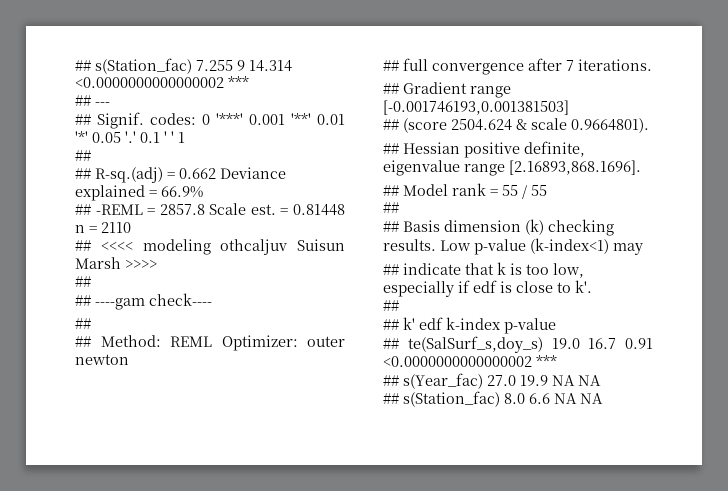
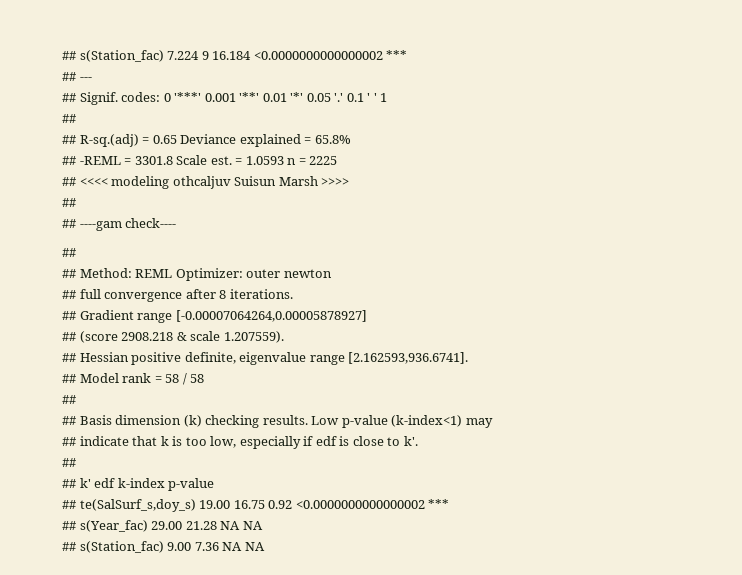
[75,58,292,74] ## s(Station_fac) 7.255 9 14.314 -> [62,50,252,62] ## s(Station_fac) 7.224 9 16.184
[179,168,216,179] 0.662 -> [152,135,177,144] 0.65
[161,186,203,198] 66.9% -> [314,135,351,144] 65.8%
[159,204,205,215] 2857.8 -> [134,156,173,165] 3301.8
[293,204,346,216] 0.81448 -> [245,156,284,165] 1.0593
[101,222,131,233] 2110 -> [309,156,338,165] 2225
[566,60,574,71] 7 -> [219,290,227,299] 8
[383,100,569,115] [-0.001746193,0.001381503] -> [175,310,367,322] [-0.00007064264,0.00005878927]
[451,119,512,131] 2504.624 -> [121,332,174,341] 2908.218
[571,118,649,133] 0.9664801). -> [223,331,284,343] 1.207559).
[509,160,641,175] [2.16893,868.1696]. -> [348,352,469,364] [2.162593,936.6741].
[502,185,547,199] 55 / 55 -> [165,373,205,385] 58 / 58
[551,338,653,349] 19.0 16.7 0.91 -> [199,500,293,509] 19.00 16.75 0.92
[487,375,548,386] 27.0 19.9 -> [151,521,217,530] 29.00 21.28
[504,393,550,404] 8.0 6.6 -> [167,542,219,551] 9.00 7.36

